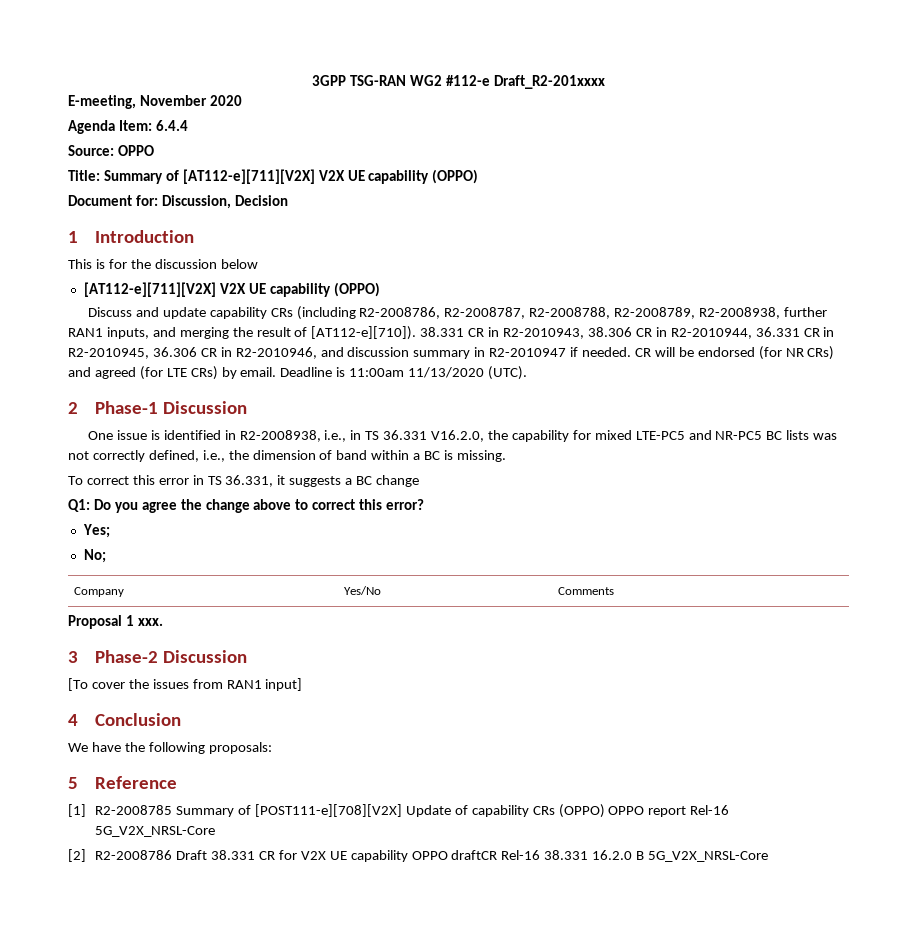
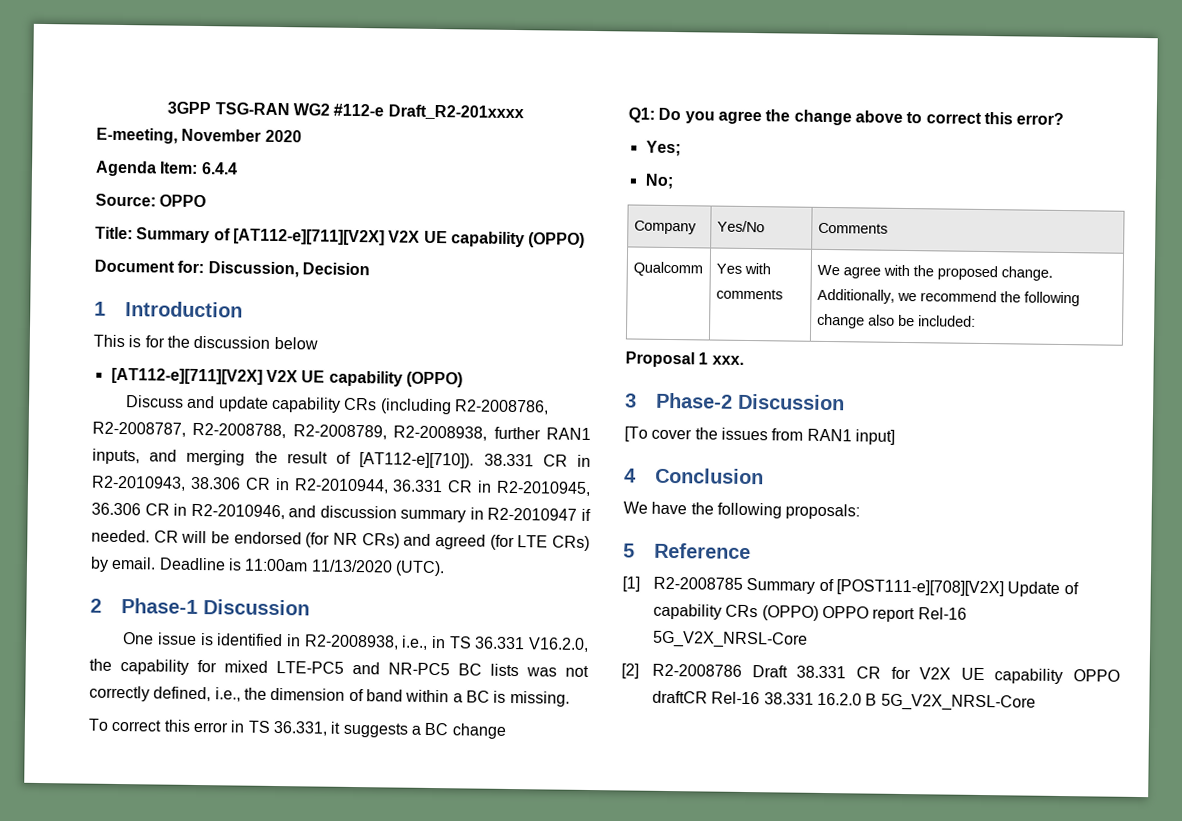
(614, 591) none -> [632,261,703,277] [715,262,771,275] [715,288,783,300] [816,264,1053,281] [816,288,1080,307] [816,313,976,329] // Qualcomm | Yes with comments | We agree with the proposed change. Additionally, we recommend the following change also be included:

